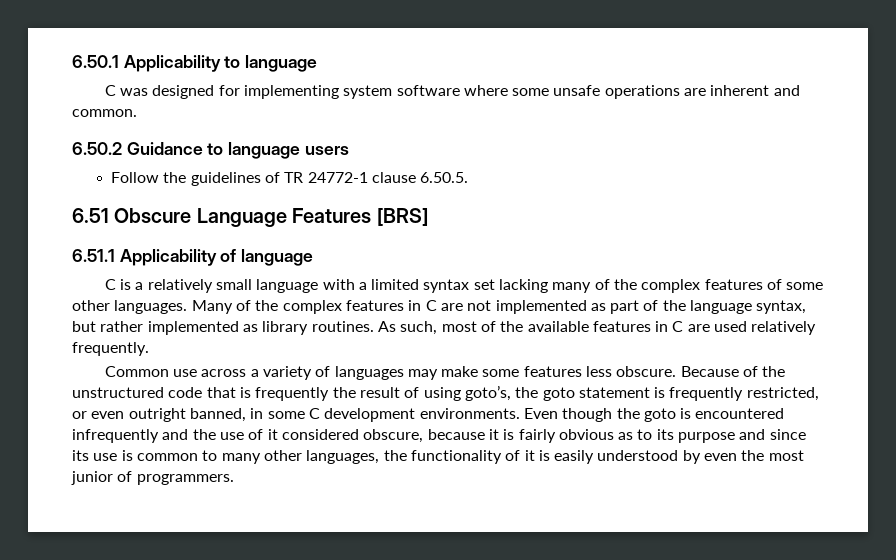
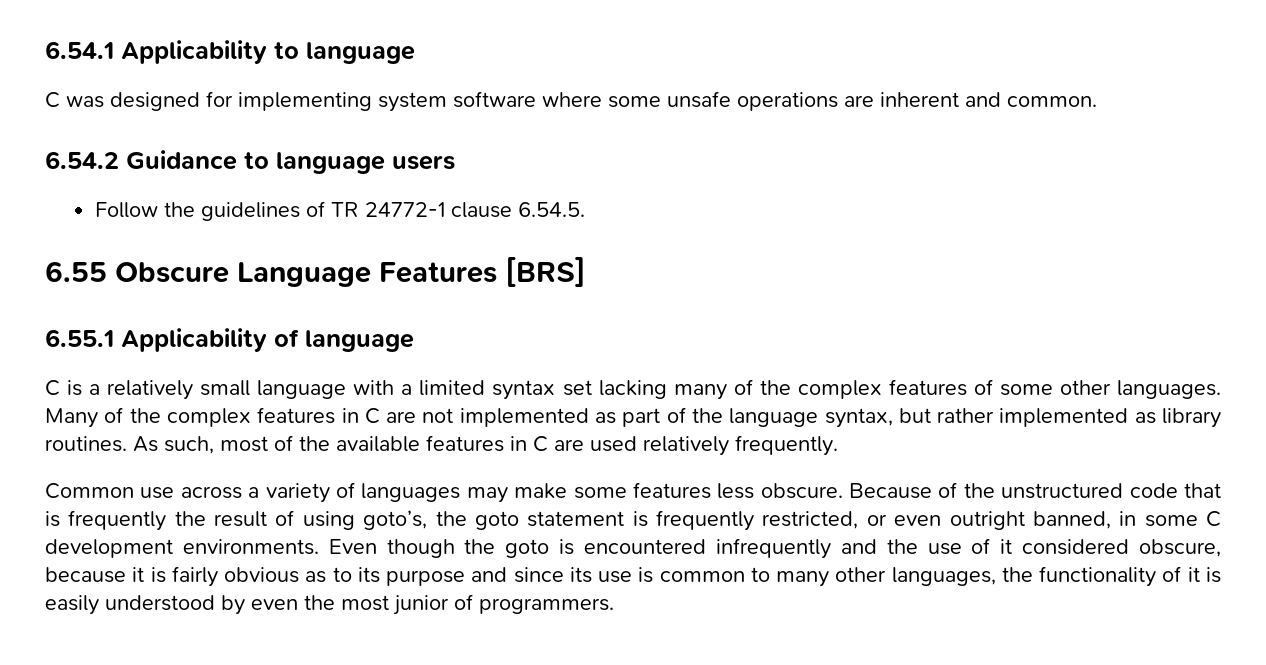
[72,55,119,68] 6.50.1 -> [45,41,114,59] 6.54.1
[72,142,122,155] 6.50.2 -> [45,151,119,169] 6.54.2
[420,172,469,183] [72,208,109,223] 6.50.5. // 6.51 -> [518,202,586,217] [45,261,107,282] 6.54.5. // 6.55
[72,249,115,262] 6.51.1 -> [45,329,114,347] 6.55.1

